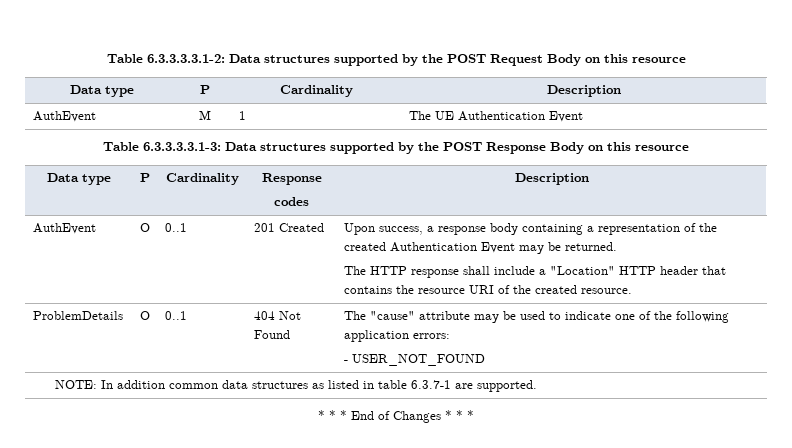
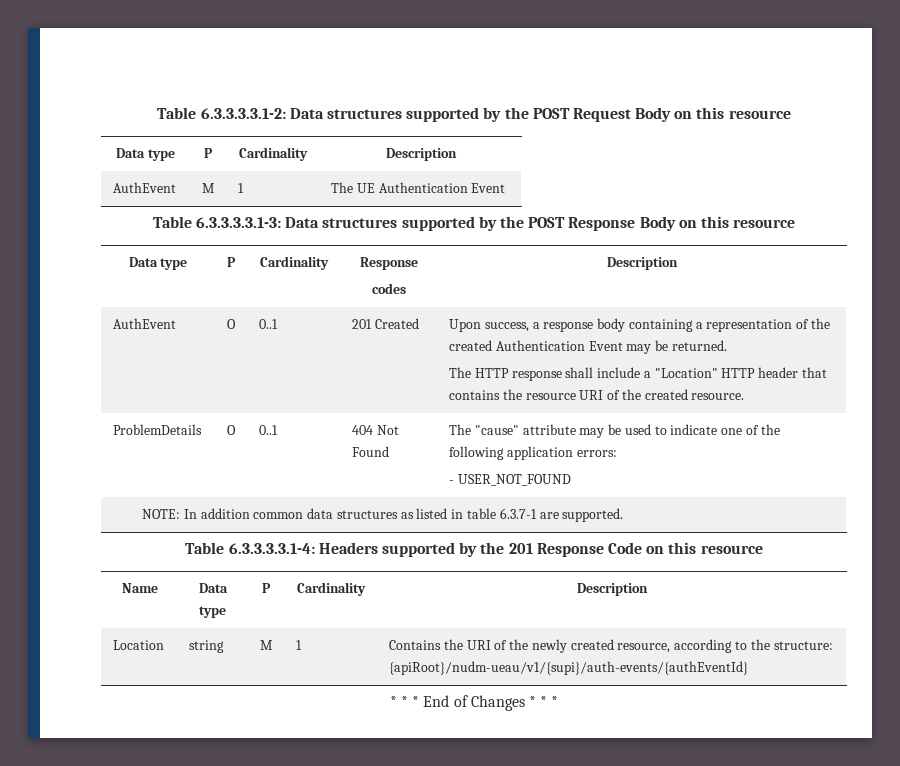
(538, 386) none -> [185,542,763,557] [121,583,158,593] [198,583,228,593] [199,606,226,618] [262,583,271,593] [297,582,366,596] [577,583,648,596] [113,640,165,650] [189,640,225,653] [260,640,273,650] [296,640,303,650] [389,639,833,653] [389,661,749,675] // Table 6.3.3.3.3.1-4: Headers supported by the 201 Response Code on this resource // Name | Data type | P | Cardinality | Description // Location | string | M | 1 | Contains the URI of the newly created resource, according to the structure: {apiRoot}/nudm-ueau/v1/{supi}/auth-events/{authEventId}

